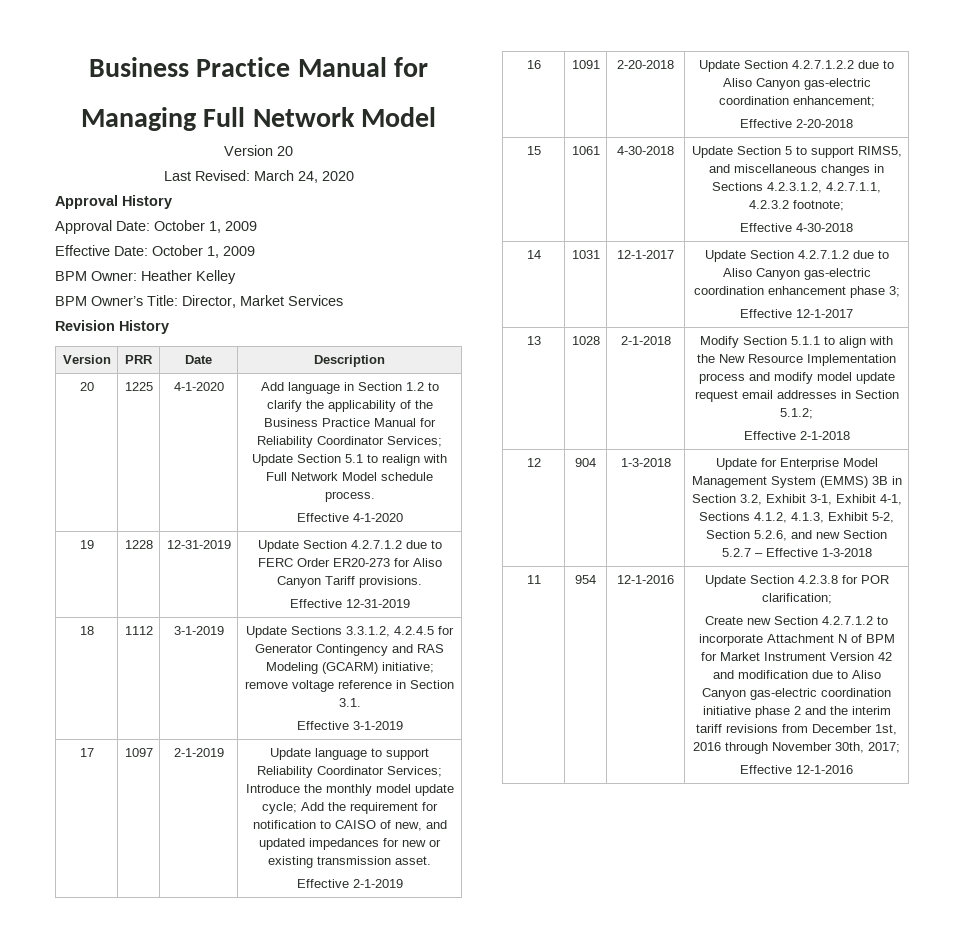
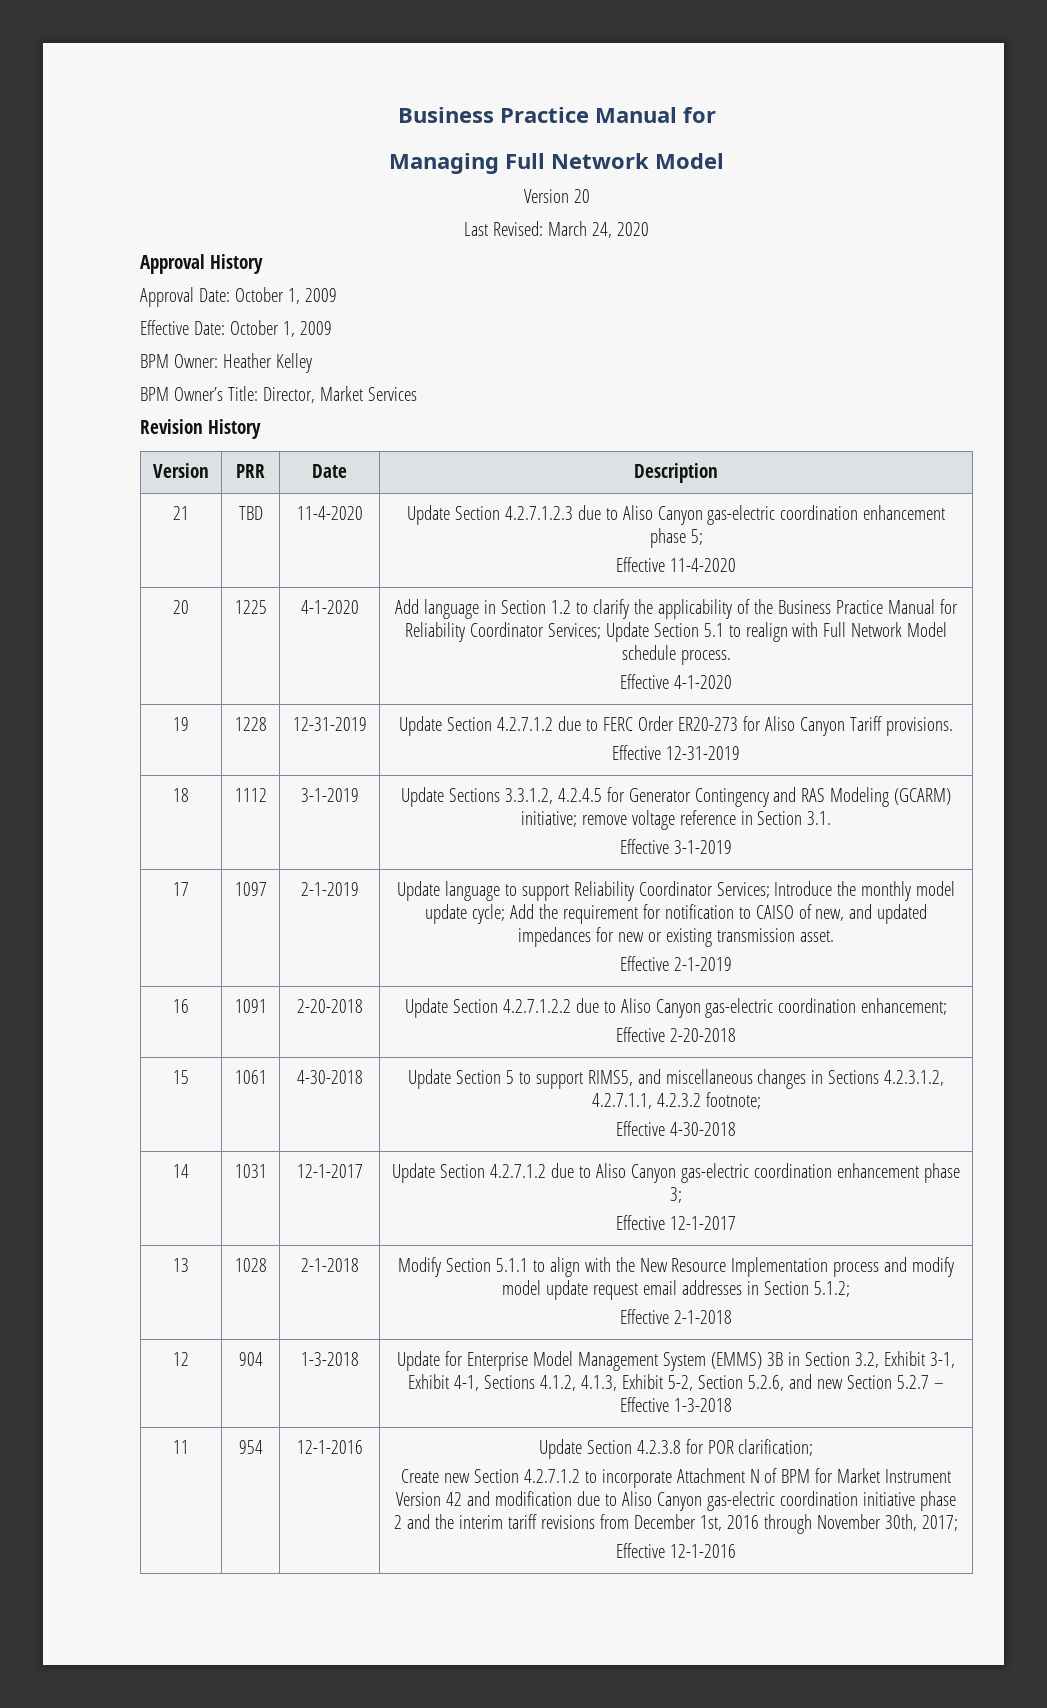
(385, 361) none -> [173,506,189,520] [238,506,263,520] [296,506,363,520] [406,505,946,525] [649,528,703,548] [616,557,736,572] // 21 | TBD | 11-4-2020 | Update Section 4.2.7.1.2.3 due to Aliso Canyon gas-electric coordination enhancement phase 5; // Effective 11-4-2020

